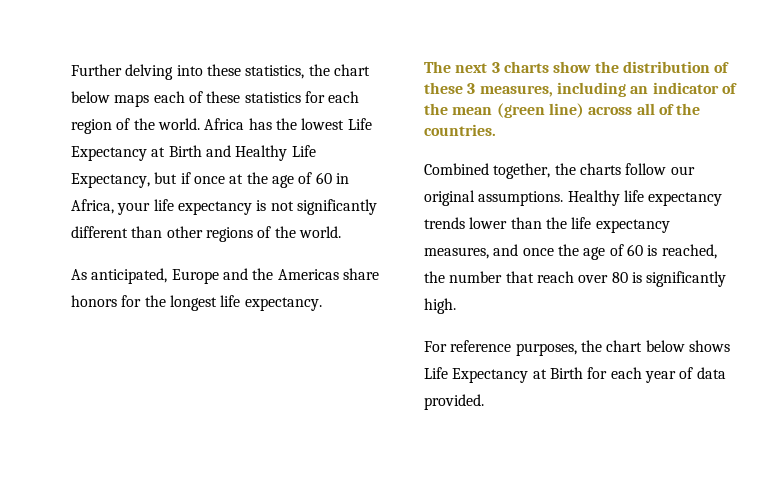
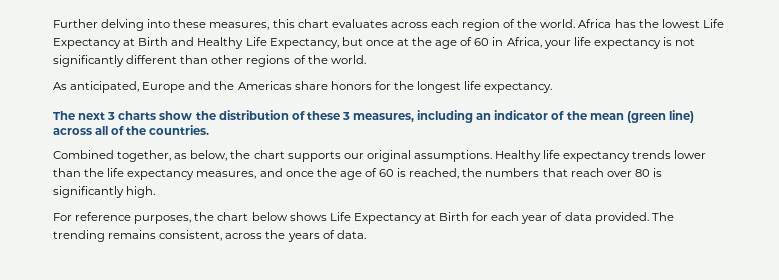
[245,64,370,79] [71,91,325,107] statistics, the chart below maps each of these statistics for -> [209,19,428,30] measures, this chart evaluates across
[180,172,191,184] if -> (363, 41) none
[554,163,667,175] the charts follow -> [174,150,341,162] as below, the chart supports
[449,271,503,283] number -> [485,168,540,177] numbers
(484, 402) none -> [651,212,674,221] [53,230,366,242] The trending remains consistent, across the years of data.

